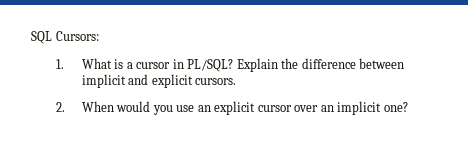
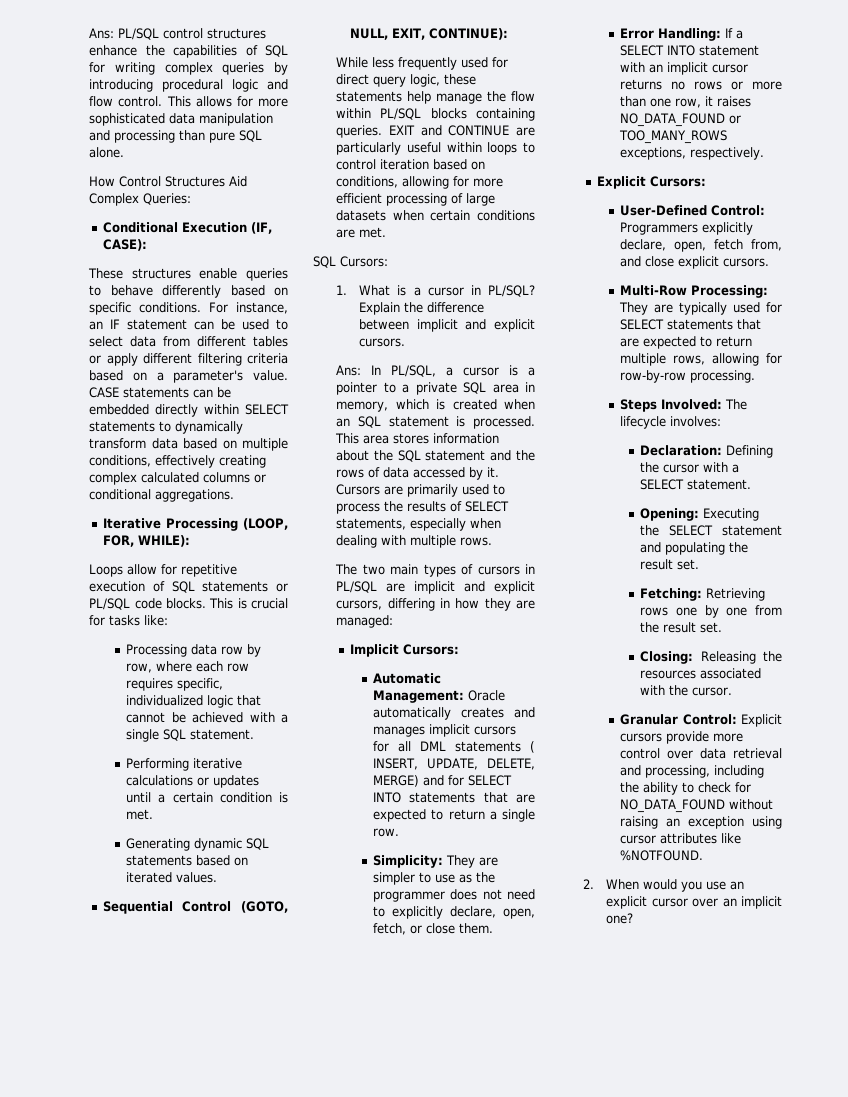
(31, 37) none -> [89,28,267,40] [89,45,288,58] [89,62,288,75] [89,79,288,92] [89,96,288,107] [89,113,274,126] [89,130,263,143] [89,147,125,158] [89,176,248,187] [89,193,192,206] [102,222,272,234] [102,239,147,251] [88,268,288,281] [89,285,288,298] [89,302,288,315] [89,319,288,330] [89,336,288,347] [89,353,288,366] [89,370,288,383] [89,387,232,398] [89,404,289,417] [89,421,244,434] [89,438,288,451] [89,455,267,468] [89,472,267,485] [89,489,235,502] [102,518,289,531] [102,535,190,547] [89,564,238,577] [89,581,288,593] [89,598,288,610] [89,615,169,626] [126,644,262,657] [126,661,250,673] [126,678,224,691] [126,695,262,708] [126,712,288,723] [126,729,255,742] [126,758,243,771] [126,775,260,788] [126,792,288,803] [126,809,154,820] [126,838,270,851] [126,855,249,866] [126,872,218,883] [102,901,288,914] [349,28,508,40] [336,57,509,70] [336,74,477,87] [336,91,535,104] [336,108,535,121] [336,125,535,138] [336,142,535,155] [336,159,486,170] [336,176,504,189] [336,193,496,206] [336,210,535,221] [336,227,387,238] Ans: PL/SQL control structures enhance the capabilities of SQL for writing complex queries by introducing procedural logic and flow control. This allows for more sophisticated data manipulation and processing than pure SQL alone. // How Control Structures Aid Complex Queries: // Conditional Execution (IF, CASE): // These structures enable queries to behave differently based on specific conditions. For instance, an IF statement can be used to select data from different tables or apply different filtering criteria based on a parameter's value. CASE statements can be embedded directly within SELECT statements to dynamically transform data based on multiple conditions, effectively creating complex calculated columns or conditional aggregations. // Iterative Processing (LOOP, FOR, WHILE): // Loops allow for repetitive execution of SQL statements or PL/SQL code blocks. This is crucial for tasks like: // Processing data row by row, where each row requires specific, individualized logic that cannot be achieved with a single SQL statement. // Performing iterative calculations or updates until a certain condition is met. // Generating dynamic SQL statements based on iterated values. // Sequential Control (GOTO, NULL, EXIT, CONTINUE): // While less frequently used for direct query logic, these statements help manage the flow within PL/SQL blocks containing queries. EXIT and CONTINUE are particularly useful within loops to control iteration based on conditions, allowing for more efficient processing of large datasets when certain conditions are met. //
(237, 81) none -> [336,365,535,377] [336,382,535,395] [336,399,535,412] [336,416,535,429] [335,433,500,444] [336,450,535,462] [336,467,500,480] [336,484,506,497] [336,501,510,514] [336,518,502,531] [336,535,493,548] [335,564,535,577] [336,581,535,594] [336,598,535,611] [336,615,394,628] [349,644,459,657] [373,673,442,684] [373,690,506,703] [373,707,535,720] [373,724,517,737] [373,741,535,753] [373,758,535,770] [373,775,513,787] [373,792,535,803] [373,809,535,822] [373,828,400,837] [373,855,499,868] [373,872,496,885] [373,889,535,902] [373,906,535,919] [373,923,494,935] [620,28,744,41] [620,45,760,56] [620,62,749,75] [620,79,782,90] [620,96,752,108] [620,113,742,127] [619,130,728,144] [620,147,765,160] [596,176,706,189] [620,205,766,216] [620,222,754,235] [620,239,782,252] [620,256,770,269] [620,285,769,298] [619,302,782,315] [620,319,762,330] [620,336,753,349] [620,353,782,366] [620,370,756,383] [620,399,748,412] [620,416,722,429] [640,445,774,458] [640,462,740,473] [640,479,752,490] [640,508,760,521] [640,525,782,536] [640,542,749,555] [640,559,700,570] [640,588,766,601] [640,605,782,618] [640,622,723,633] [640,651,782,664] [640,668,762,679] [640,685,733,696] [620,714,782,727] [620,731,744,744] [620,748,782,759] [620,765,765,778] [620,782,752,795] [620,799,774,813] [620,816,782,829] [620,833,742,844] [620,850,704,861] // Ans: In PL/SQL, a cursor is a pointer to a private SQL area in memory, which is created when an SQL statement is processed. This area stores information about the SQL statement and the rows of data accessed by it. Cursors are primarily used to process the results of SELECT statements, especially when dealing with multiple rows. // The two main types of cursors in PL/SQL are implicit and explicit cursors, differing in how they are managed: // Implicit Cursors: // Automatic Management: Oracle automatically creates and manages implicit cursors for all DML statements ( INSERT, UPDATE, DELETE, MERGE) and for SELECT INTO statements that are expected to return a single row. // Simplicity: They are simpler to use as the programmer does not need to explicitly declare, open, fetch, or close them. // Error Handling: If a SELECT INTO statement with an implicit cursor returns no rows or more than one row, it raises NO_DATA_FOUND or TOO_MANY_ROWS exceptions, respectively. // Explicit Cursors: // User-Defined Control: Programmers explicitly declare, open, fetch from, and close explicit cursors. // Multi-Row Processing: They are typically used for SELECT statements that are expected to return multiple rows, allowing for row-by-row processing. // Steps Involved: The lifecycle involves: // Declaration: Defining the cursor with a SELECT statement. // Opening: Executing the SELECT statement and populating the result set. // Fetching: Retrieving rows one by one from the result set. // Closing: Releasing the resources associated with the cursor. // Granular Control: Explicit cursors provide more control over data retrieval and processing, including the ability to check for NO_DATA_FOUND without raising an exception using cursor attributes like %NOTFOUND.

